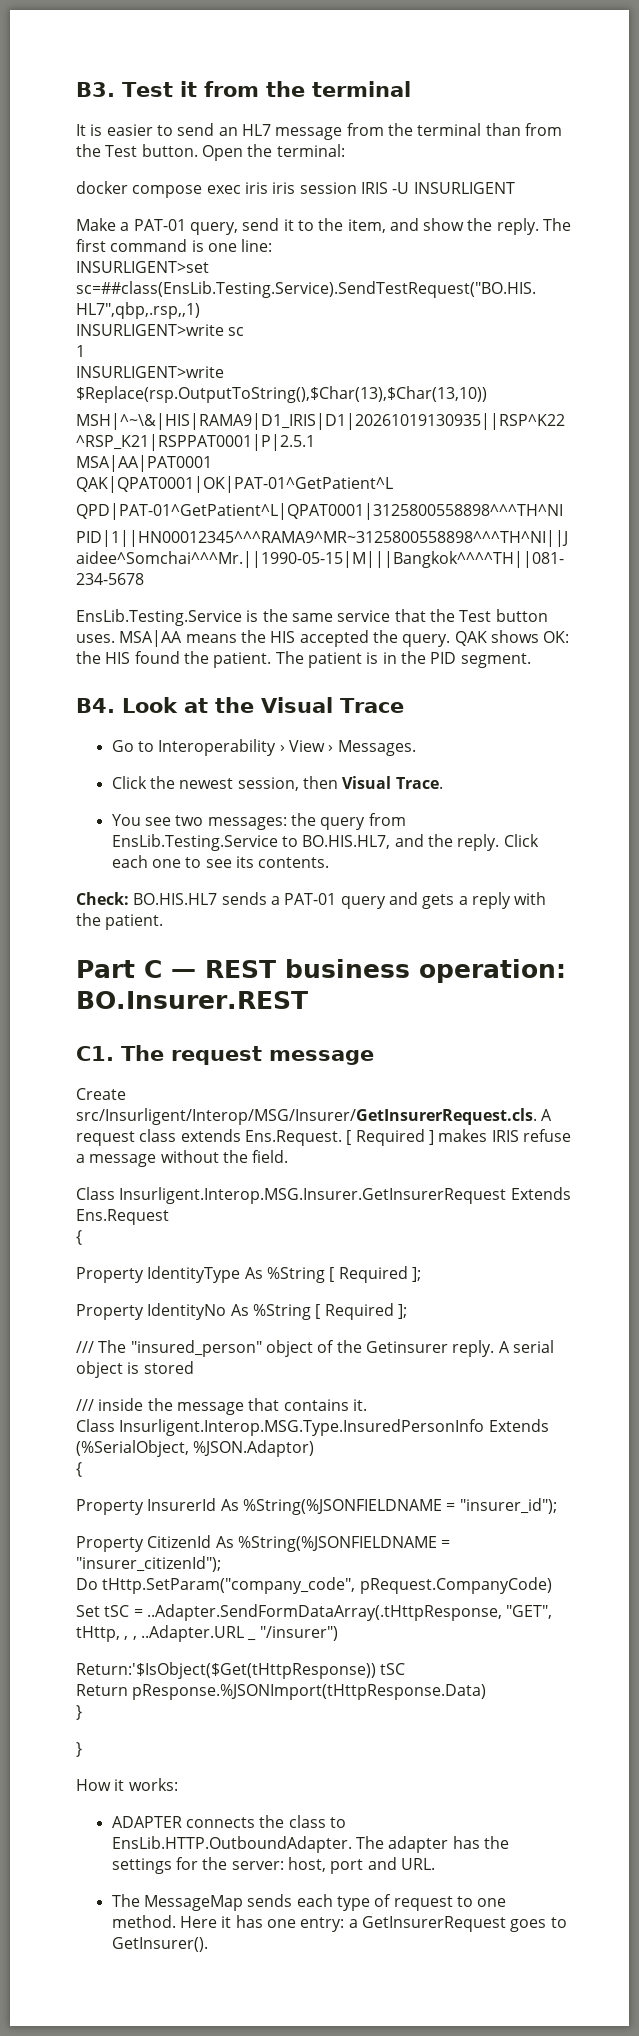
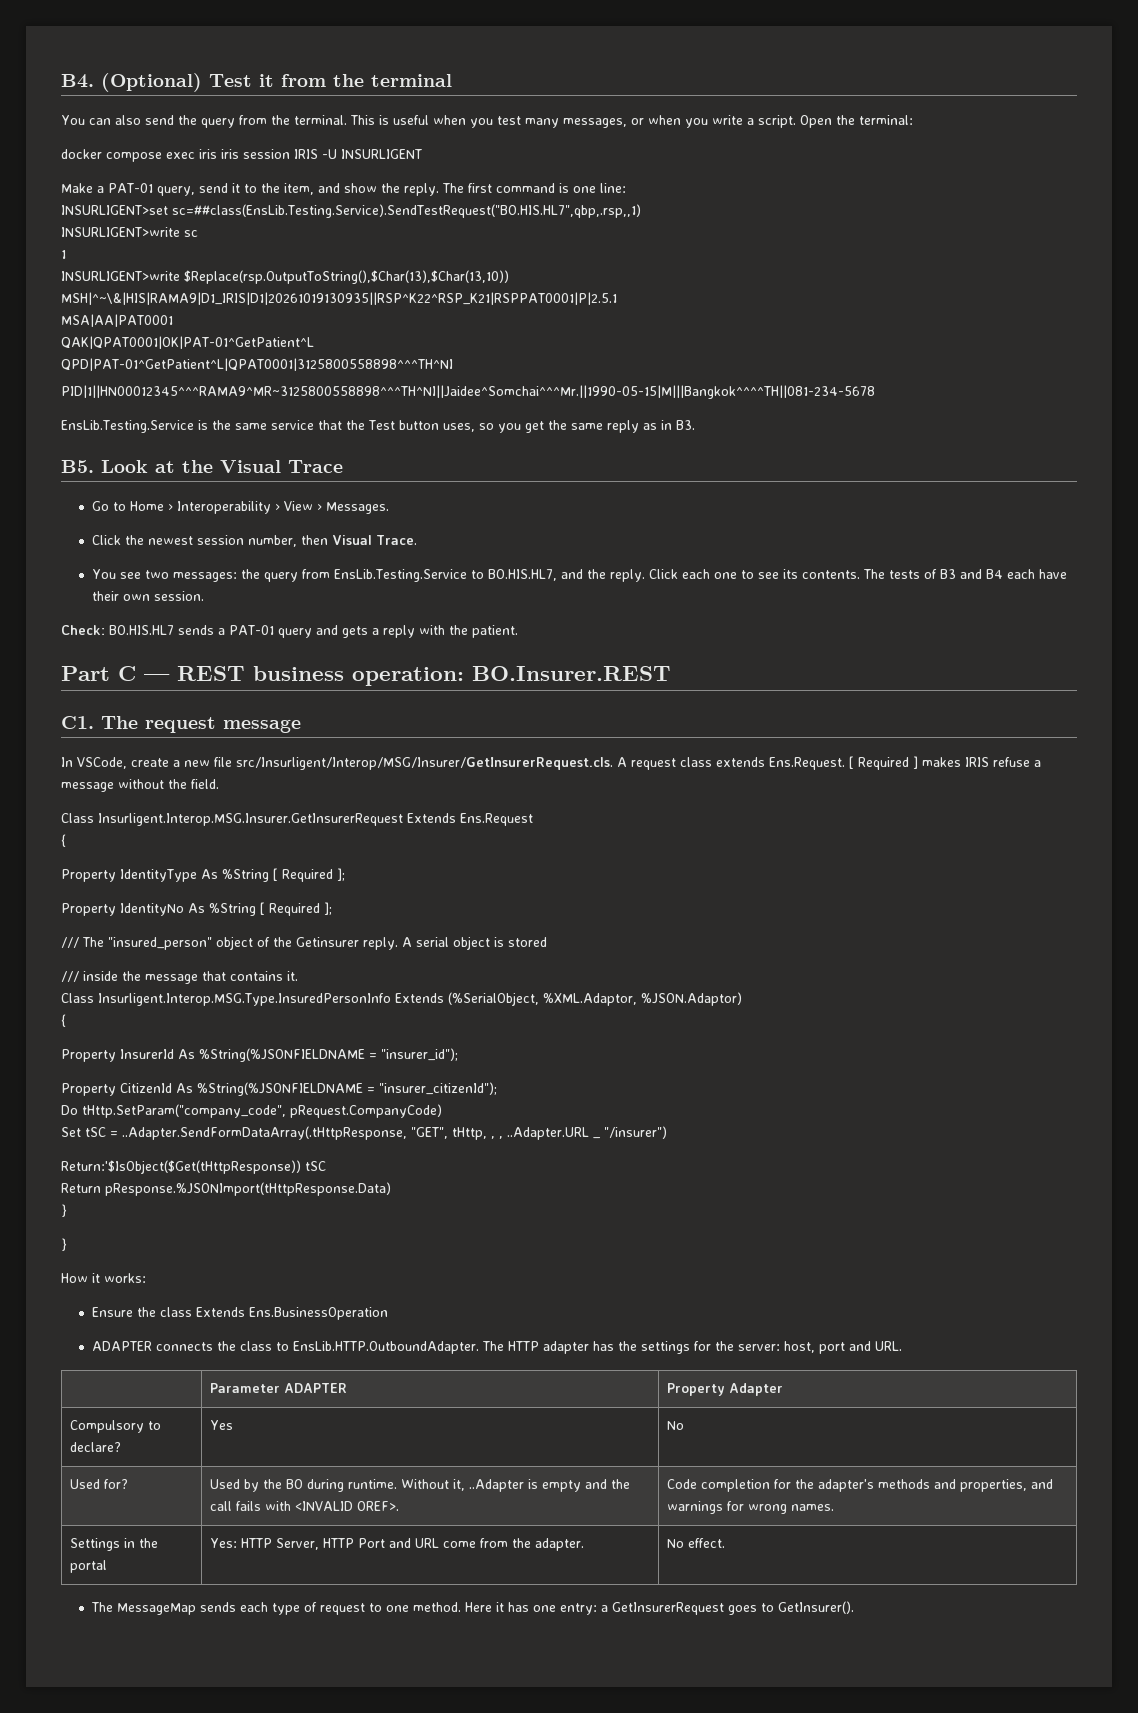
[76,82,115,97] B3. -> [61,73,202,92] B4. (Optional)
[76,123,562,140] [76,144,198,157] It is easier to send an HL7 message from the terminal than from the Test button. -> [61,115,796,128] You can also send the query from the terminal. This is useful when you test many messages, or when you write a script.
[76,630,570,647] [76,651,531,668] [76,698,115,713] uses. MSA|AA means the HIS accepted the query. QAK shows OK: the HIS found the patient. The patient is in the PID segment. // B4. -> [442,420,695,433] [61,460,94,473] uses, so you get the same reply as in B3. // B5.
(155, 746) none -> [129,501,173,511] Home ›
[237,777,299,791] session, -> [196,535,297,547] session number,
(330, 862) none -> [862,569,1067,579] [91,591,204,601] The tests of B3 and B4 each have their own session.
[76,1088,126,1100] Create -> [61,757,232,769] In VSCode, create a new file
(189, 1448) none -> [543,993,637,1006] %XML.Adaptor,
(178, 1784) none -> [91,1307,388,1320] // Ensure the class Extends Ens.BusinessOperation
(385, 1842) none -> [507,1341,539,1351] HTTP
(436, 1864) none -> [210,1383,348,1393] [667,1383,784,1396] [70,1420,162,1433] [70,1442,122,1452] [210,1420,234,1430] [667,1421,685,1430] [70,1479,129,1489] [210,1479,631,1492] [210,1501,400,1511] [667,1479,1054,1492] [667,1501,835,1514] [70,1538,159,1551] [70,1560,108,1573] [210,1538,585,1551] [667,1538,726,1548] // | Parameter ADAPTER | Property Adapter // Compulsory to declare? | Yes | No // Used for? | Used by the BO during runtime. Without it, ..Adapter is empty and the call fails with <INVALID OREF>. | Code completion for the adapter's methods and properties, and warnings for wrong names. // Settings in the portal | Yes: HTTP Server, HTTP Port and URL come from the adapter. | No effect.

